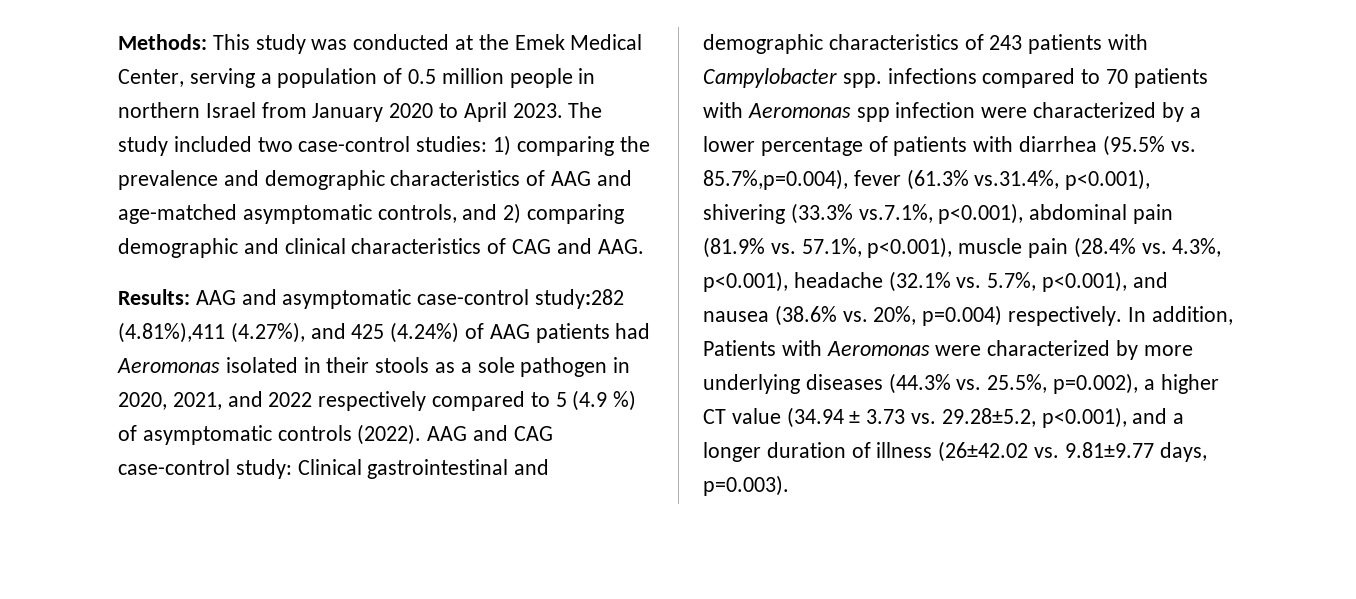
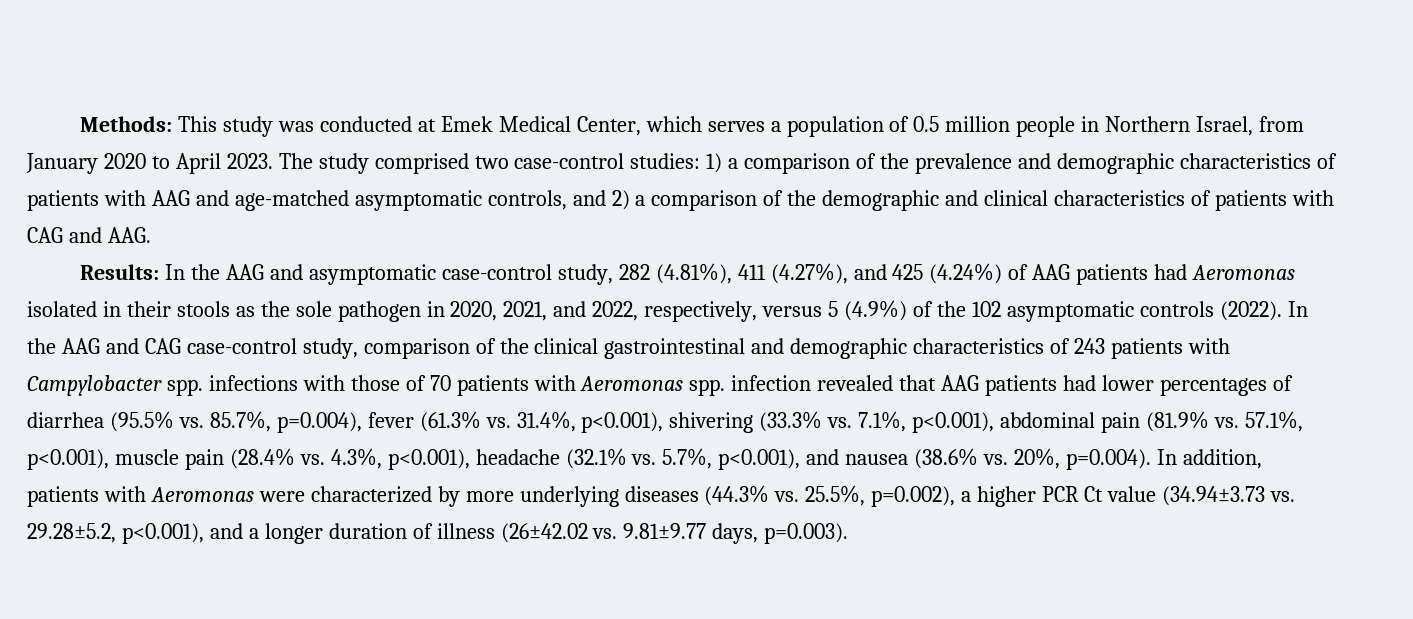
[478,34,509,50] the -> (436, 125) none
[189,68,255,88] serving -> [645,116,765,132] which serves
[118,102,256,118] northern Israel -> [1105,116,1254,136] Northern Israel,
[173,136,252,152] included -> [374,153,469,174] comprised
[516,136,614,156] comparing -> [728,153,877,174] a comparison of
(546, 178) none -> [27,190,146,211] patients with
[527,204,625,224] comparing -> [635,190,817,211] a comparison of the
(507, 246) none -> [1214,190,1334,211] patients with
(190, 297) none -> [165,264,221,280] In the
[535,289,625,309] [118,322,225,343] study:282 (4.81%),411 -> [557,263,766,285] study, 282 (4.81%), 411
[460,362,472,373] a -> [260,301,290,317] the
[268,390,637,411] [118,425,137,441] 2022 respectively compared to 5 (4.9 %) of -> [592,300,1001,322] 2022, respectively, versus 5 (4.9%) of the 102
(422, 434) none -> [1287,301,1308,317] [27,338,56,354] In the
[235,459,362,479] study: Clinical -> [302,338,599,359] study, comparison of the clinical
[982,68,1101,88] compared to -> [302,375,426,391] with those of
[856,102,1201,122] [703,135,1196,156] [703,169,1060,190] spp infection were characterized by a lower percentage of patients with diarrhea (95.5% vs. 85.7%,p=0.004), fever (61.3% vs.31.4%, -> [689,375,1293,396] [27,411,576,433] spp. infection revealed that AAG patients had lower percentages of diarrhea (95.5% vs. 85.7%, p=0.004), fever (61.3% vs. 31.4%,
[858,204,933,223] vs.7.1%, -> [827,411,907,432] vs. 7.1%,
[922,305,1123,326] p=0.004) respectively. -> [1065,449,1151,470] p=0.004).
[703,340,776,356] Patients -> [27,486,99,507] patients
[703,407,906,428] CT value (34.94 ± 3.73 -> [1042,486,1265,506] PCR Ct value (34.94±3.73

